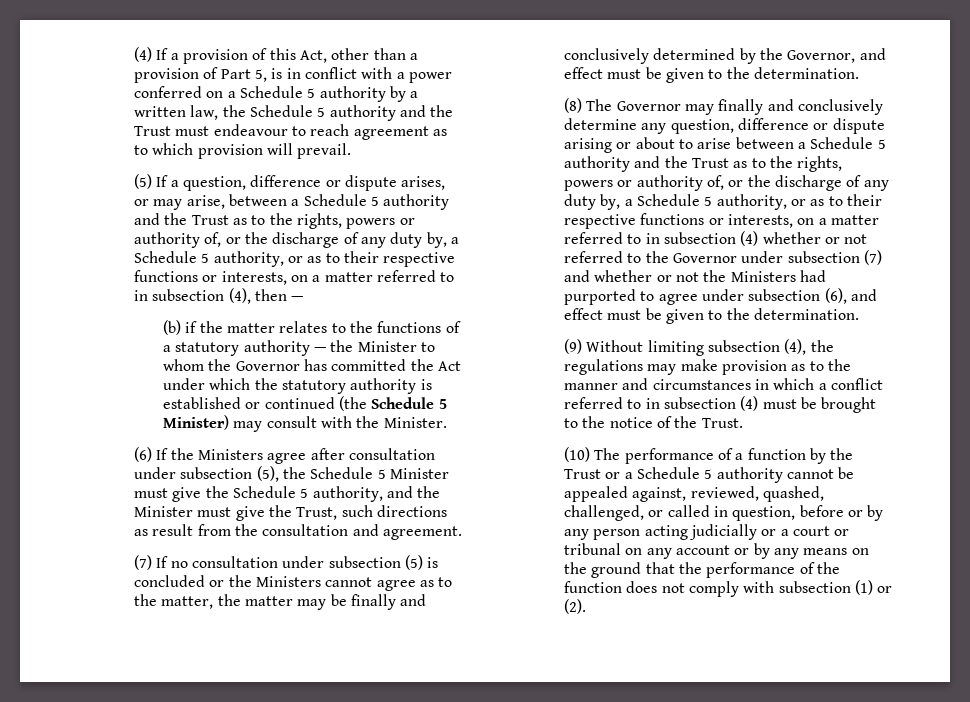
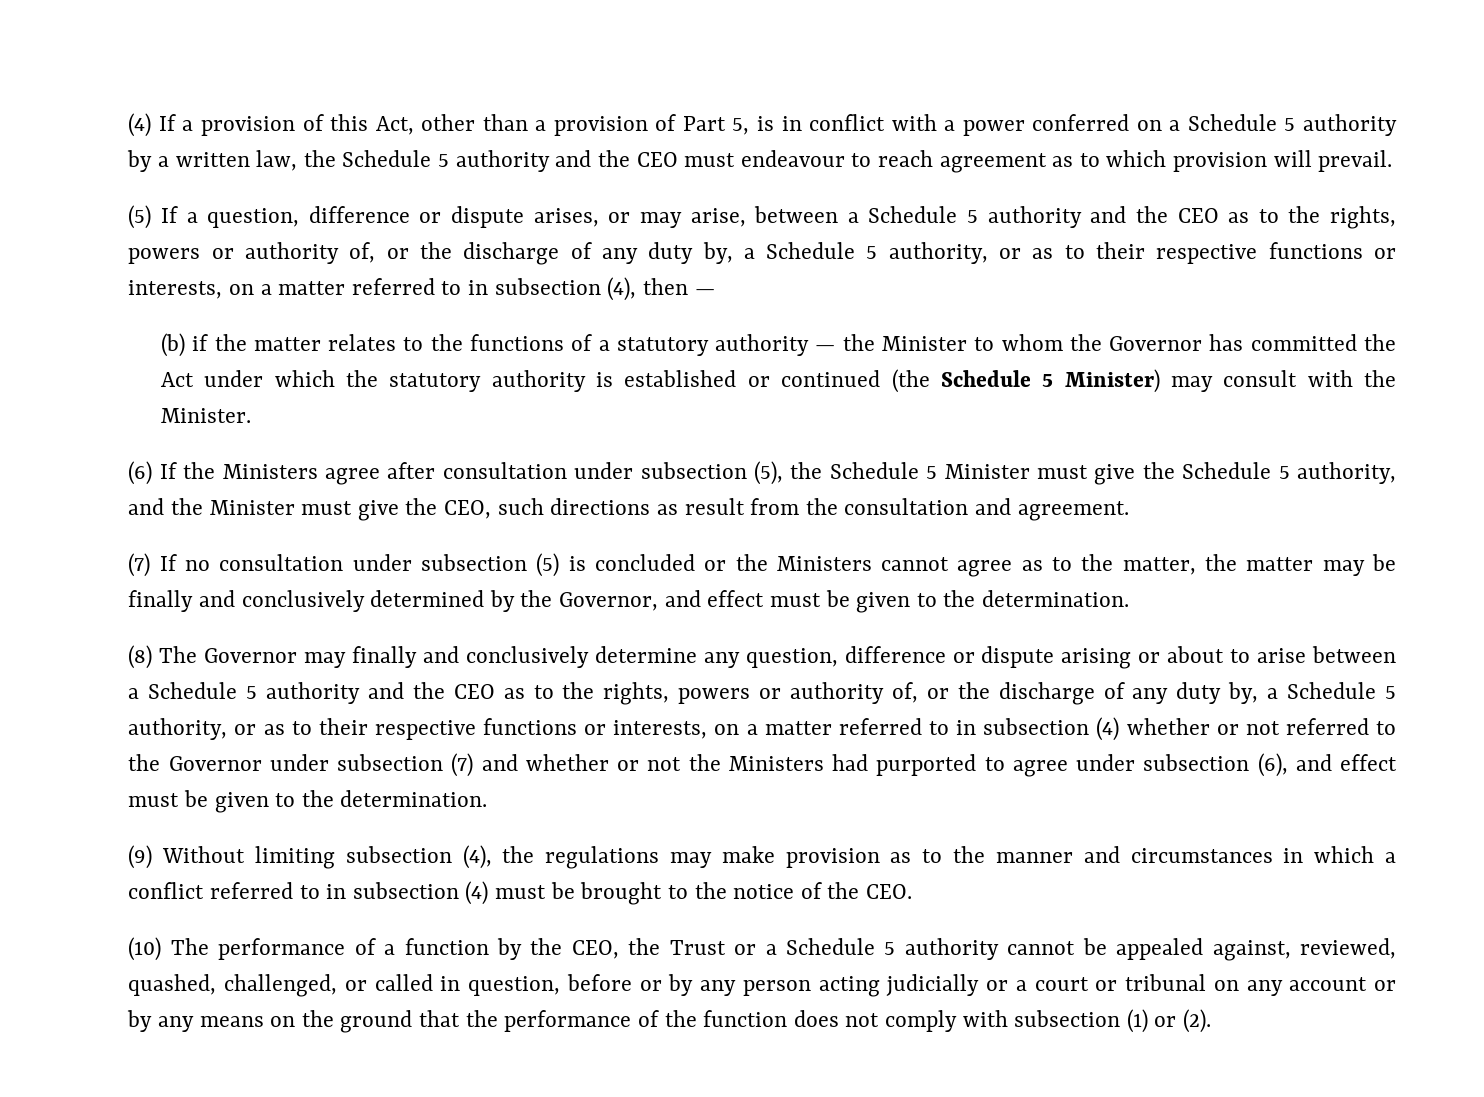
[134,126,172,136] Trust -> [636,152,678,167] CEO
[191,215,229,225] Trust -> [1177,208,1219,223] CEO
[296,507,338,520] Trust, -> [444,500,492,519] CEO,
[692,158,730,168] Trust -> [453,684,495,699] CEO
[701,418,743,428] Trust. -> [865,884,912,899] CEO.
(854, 454) none -> [571,938,661,959] CEO, the

